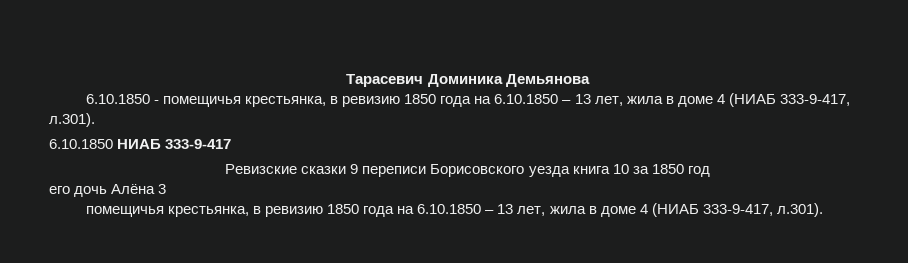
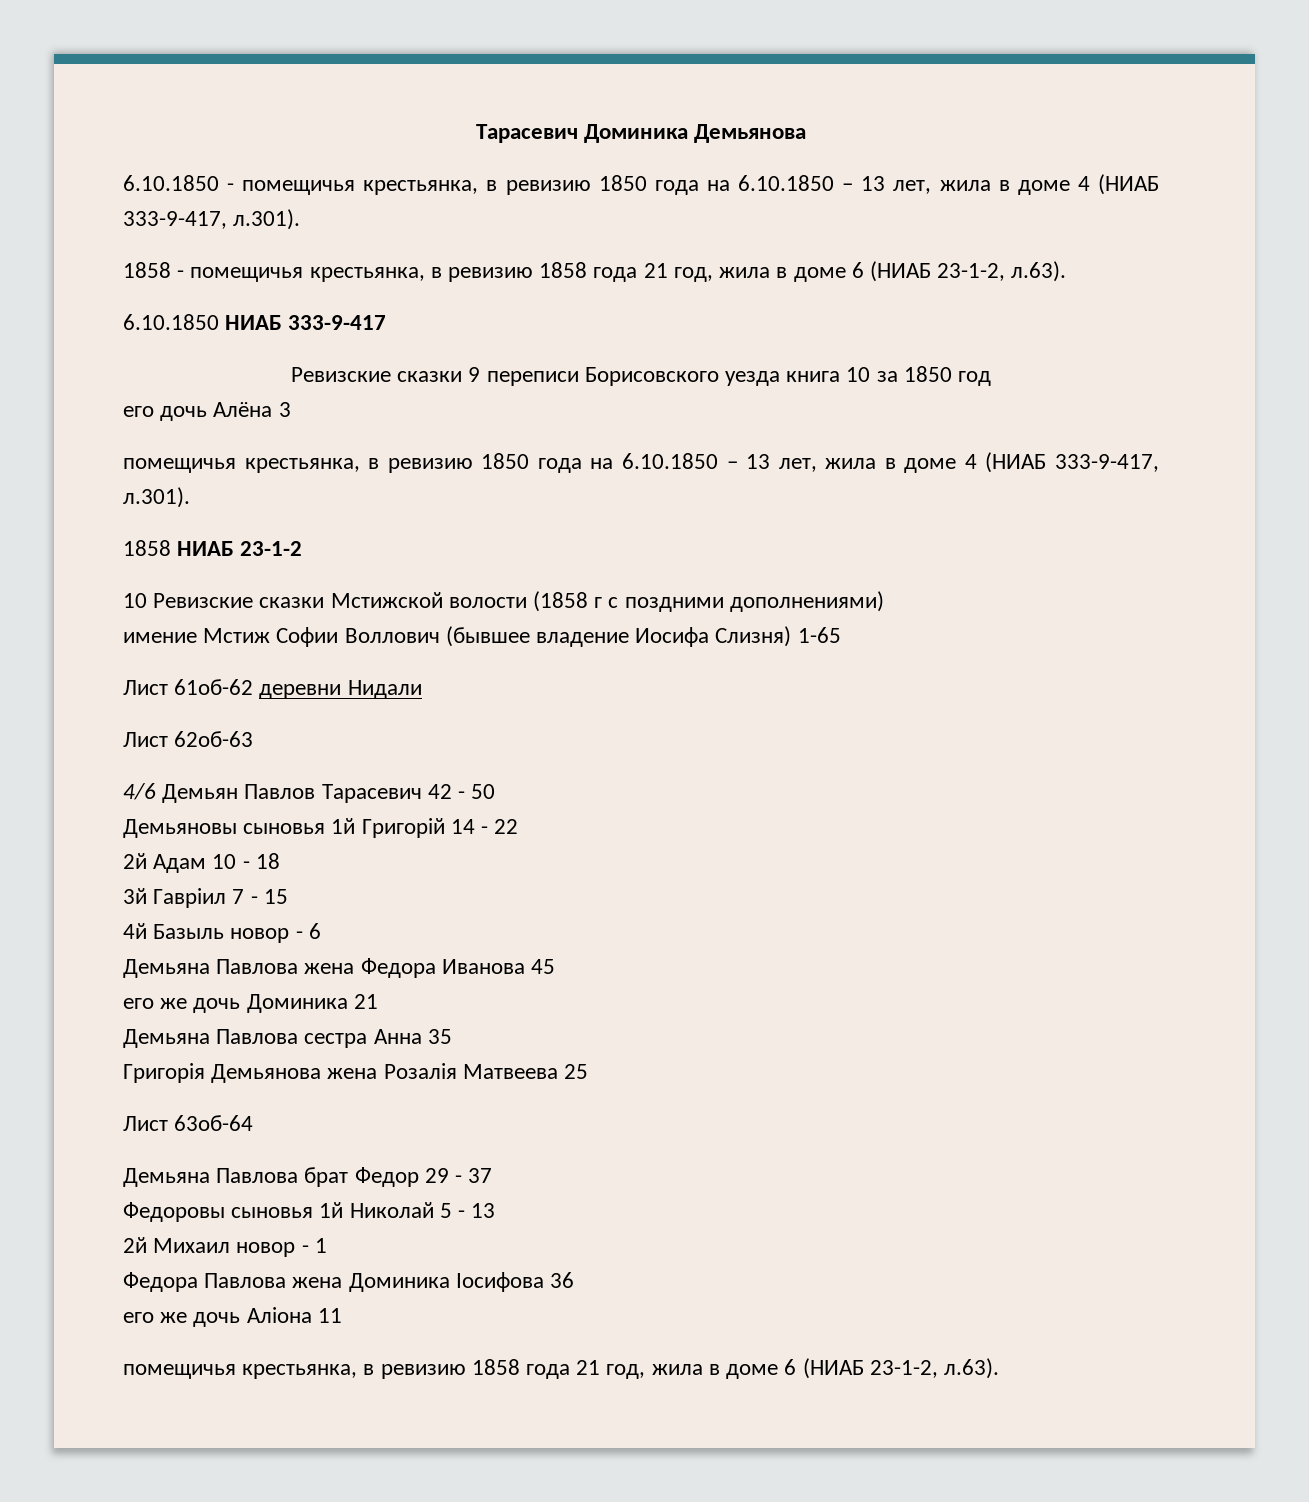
(95, 120) none -> [123,261,1067,282] // 1858 - помещичья крестьянка, в ревизию 1858 года 21 год, жила в доме 6 (НИАБ 23-1-2, л.63).
(823, 210) none -> [123,540,303,556] [123,591,884,612] [123,626,841,647] [123,679,422,699] [123,731,254,747] [123,783,496,803] [123,818,519,838] [123,853,280,873] [123,888,288,908] [123,923,321,943] [123,958,556,978] [123,994,378,1013] [123,1029,452,1048] [123,1063,589,1083] [123,1115,254,1131] [123,1167,493,1187] [123,1202,496,1222] [123,1237,327,1257] [123,1272,575,1292] [123,1307,342,1327] [123,1358,999,1379] // 1858 НИАБ 23-1-2 // 10 Ревизские сказки Мстижской волости (1858 г с поздними дополнениями) // имение Мстиж Софии Воллович (бывшее владение Иосифа Слизня) 1-65 // Лист 61об-62 деревни Нидали // Лист 62об-63 // 4/6 Демьян Павлов Тарасевич 42 - 50 // Демьяновы сыновья 1й Григорiй 14 - 22 // 2й Адам 10 - 18 // 3й Гаврiил 7 - 15 // 4й Базыль новор - 6 // Демьяна Павлова жена Федора Иванова 45 // его же дочь Доминика 21 // Демьяна Павлова сестра Анна 35 // Григорiя Демьянова жена Розалiя Матвеева 25 // Лист 63об-64 // Демьяна Павлова брат Федор 29 - 37 // Федоровы сыновья 1й Николай 5 - 13 // 2й Михаил новор - 1 // Федора Павлова жена Доминика Iосифова 36 // его же дочь Алiона 11 // помещичья крестьянка, в ревизию 1858 года 21 год, жила в доме 6 (НИАБ 23-1-2, л.63).

